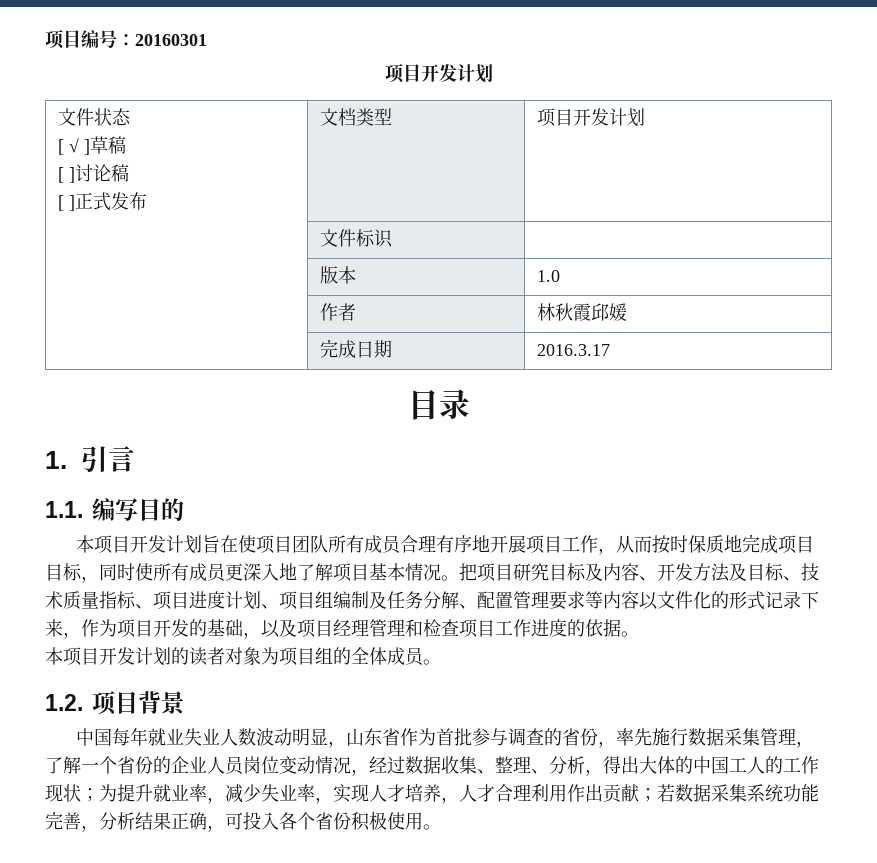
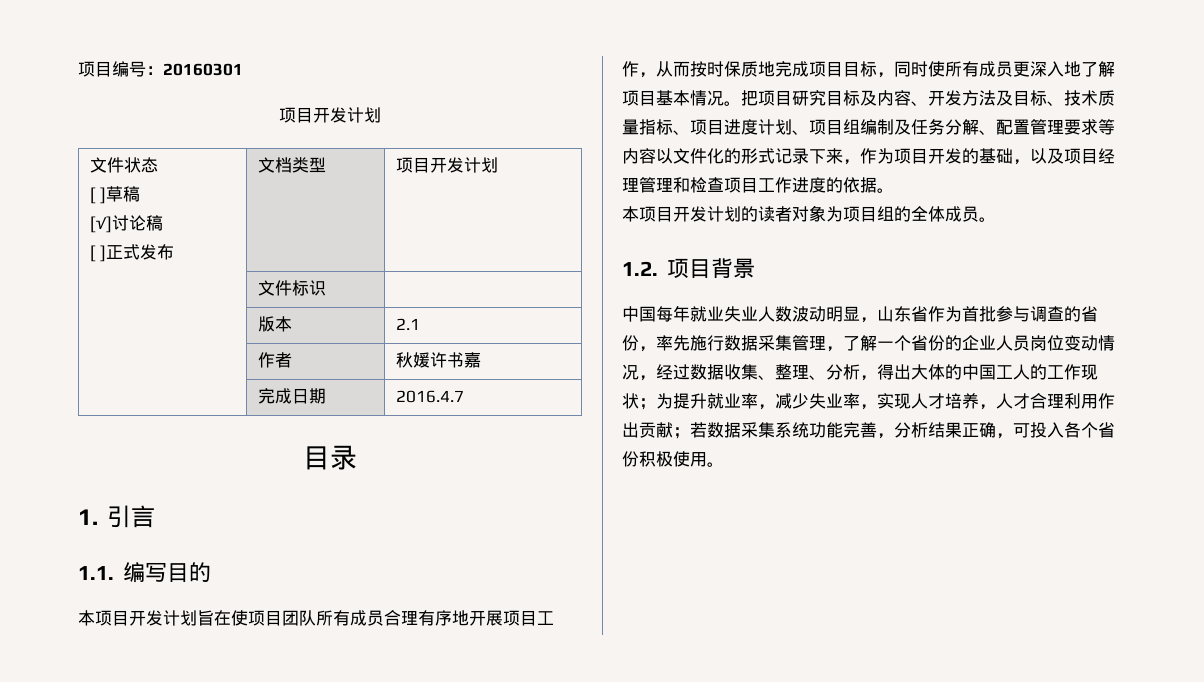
[69,137,80,153] √ -> (96, 195) none
[58,167,76,183] [ ] -> [89,216,112,233] [√]
[537,270,561,282] 1.0 -> [395,318,420,330] 2.1
[537,303,610,321] 林秋霞邱 -> [395,352,413,368] 秋
(628, 312) none -> [429,352,481,368] 许书嘉
[537,344,611,356] 2016.3.17 -> [395,390,464,403] 2016.4.7

